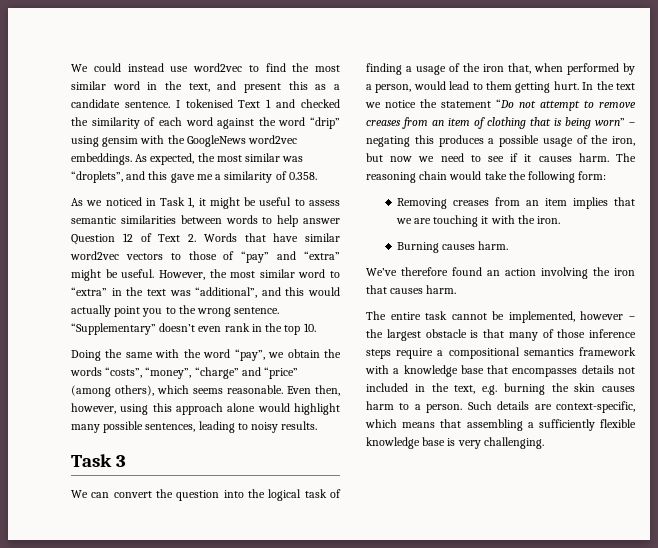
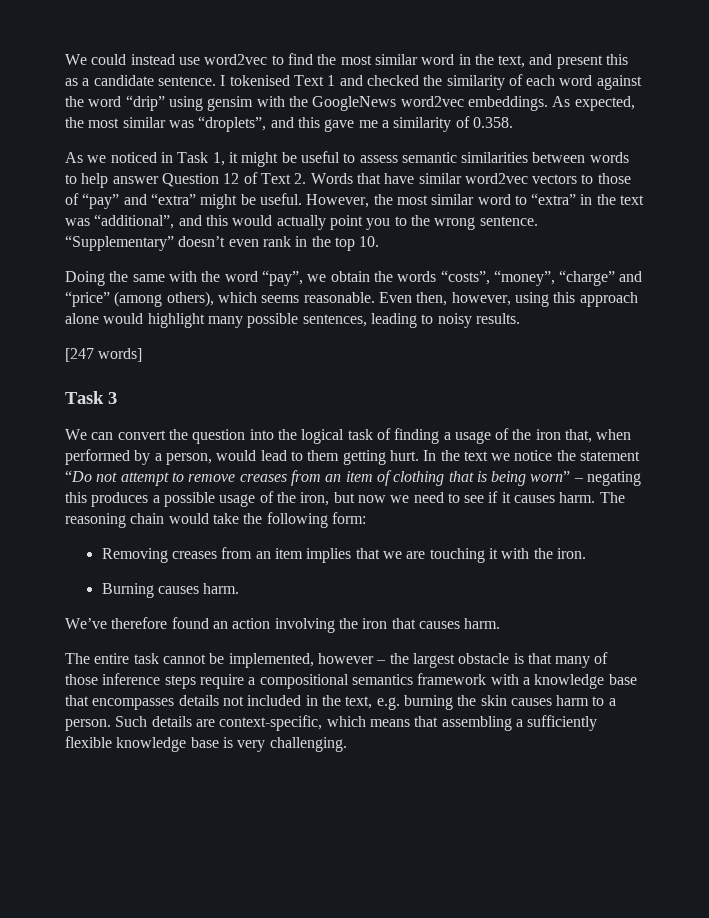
(318, 425) none -> [65,348,143,362] // [247 words]

